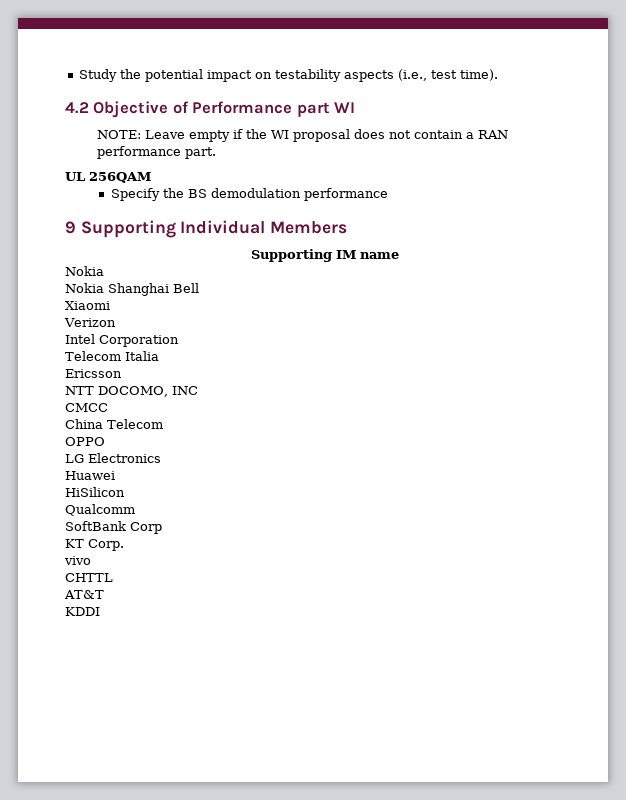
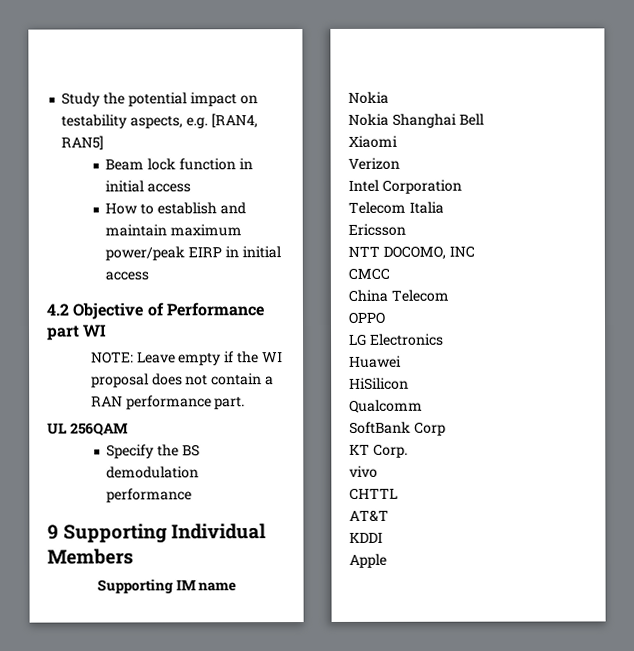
[344,69,499,82] aspects (i.e., test time). -> [130,113,258,129] [61,135,105,151] [105,158,253,171] [105,180,191,193] [105,202,246,215] [105,224,242,237] [105,246,281,261] [105,271,150,281] aspects, e.g. [RAN4, RAN5] // Beam lock function in initial access // How to establish and maintain maximum power/peak EIRP in initial access
(100, 611) none -> [349,553,387,568] // Apple

